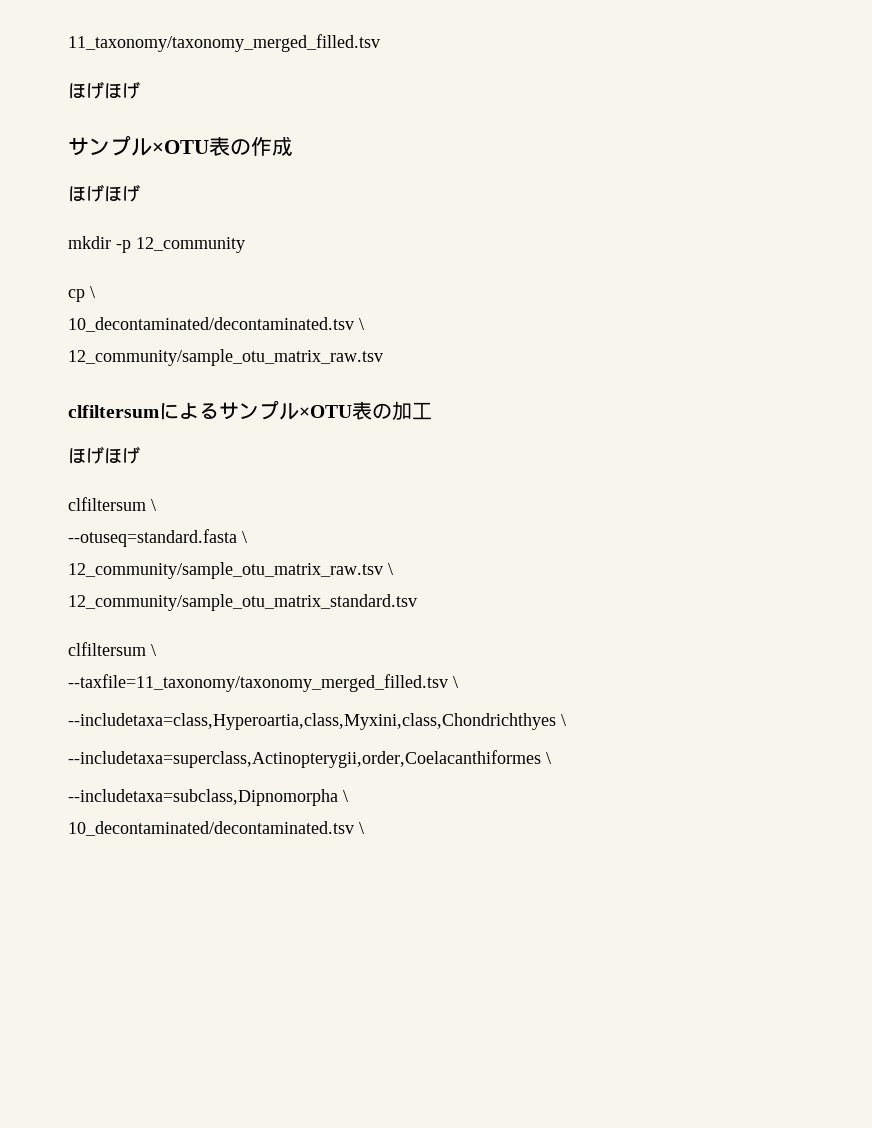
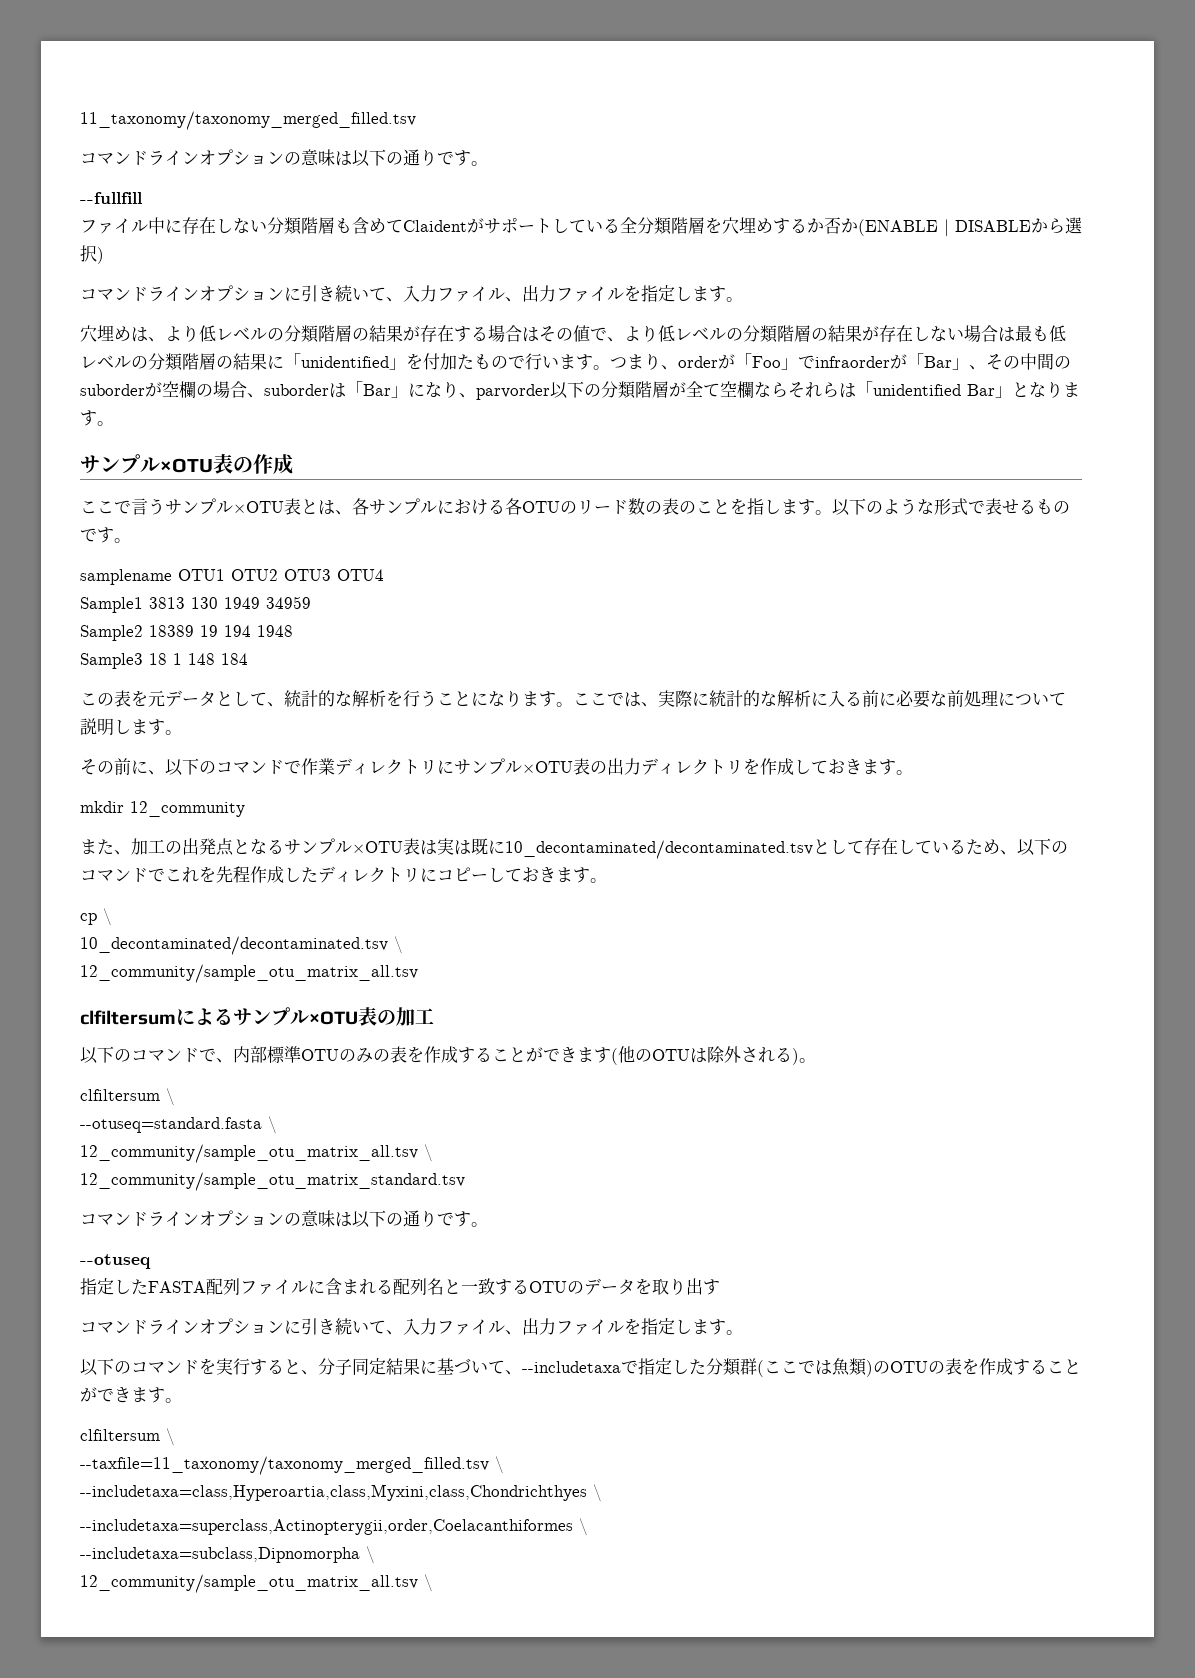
[68,81,140,99] ほげほげ -> [80,149,488,167] [80,192,142,204] [80,217,1083,237] [80,245,104,264] [80,285,743,302] [80,325,1066,343] [80,353,1071,371] [80,381,1080,400] [80,410,114,426] コマンドラインオプションの意味は以下の通りです。 // --fullfill // ファイル中に存在しない分類階層も含めてClaidentがサポートしている全分類階層を穴埋めするか否か(ENABLE | DISABLEから選択) // コマンドラインオプションに引き続いて、入力ファイル、出力ファイルを指定します。 // 穴埋めは、より低レベルの分類階層の結果が存在する場合はその値で、より低レベルの分類階層の結果が存在しない場合は最も低レベルの分類階層の結果に「unidentified」を付加たもので行います。つまり、orderが「Foo」でinfraorderが「Bar」、その中間のsuborderが空欄の場合、suborderは「Bar」になり、parvorder以下の分類階層が全て空欄ならそれらは「unidentified Bar」となります。
[68,184,140,202] ほげほげ -> [80,498,1070,516] [80,527,131,543] [80,569,384,585] [80,596,311,613] [80,625,293,641] [80,653,248,669] [80,690,1066,708] [80,718,182,736] [80,758,913,776] ここで言うサンプル×OTU表とは、各サンプルにおける各OTUのリード数の表のことを指します。以下のような形式で表せるものです。 // samplename OTU1 OTU2 OTU3 OTU4 // Sample1 3813 130 1949 34959 // Sample2 18389 19 194 1948 // Sample3 18 1 148 184 // この表を元データとして、統計的な解析を行うことになります。ここでは、実際に統計的な解析に入る前に必要な前処理について説明します。 // その前に、以下のコマンドで作業ディレクトリにサンプル×OTU表の出力ディレクトリを作成しておきます。
[116,240,131,253] -p -> (124, 807) none
(245, 245) none -> [80,838,1068,859] [80,866,607,883] // また、加工の出発点となるサンプル×OTU表は実は既に10_decontaminated/decontaminated.tsvとして存在しているため、以下のコマンドでこれを先程作成したディレクトリにコピーしておきます。
[68,349,383,366] 12_community/sample_otu_matrix_raw.tsv -> [80,964,418,983] 12_community/sample_otu_matrix_all.tsv
[68,446,140,464] ほげほげ -> [80,1046,816,1065] 以下のコマンドで、内部標準OTUのみの表を作成することができます(他のOTUは除外される)。
[68,562,383,579] 12_community/sample_otu_matrix_raw.tsv -> [80,1144,418,1163] 12_community/sample_otu_matrix_all.tsv
(417, 602) none -> [80,1210,488,1228] [80,1254,151,1269] [80,1278,720,1295] [80,1318,743,1335] [80,1358,1081,1377] [80,1387,182,1403] // コマンドラインオプションの意味は以下の通りです。 // --otuseq // 指定したFASTA配列ファイルに含まれる配列名と一致するOTUのデータを取り出す // コマンドラインオプションに引き続いて、入力ファイル、出力ファイルを指定します。 // 以下のコマンドを実行すると、分子同定結果に基づいて、--includetaxaで指定した分類群(ここでは魚類)のOTUの表を作成することができます。
[68,821,354,836] 10_decontaminated/decontaminated.tsv -> [80,1574,418,1593] 12_community/sample_otu_matrix_all.tsv

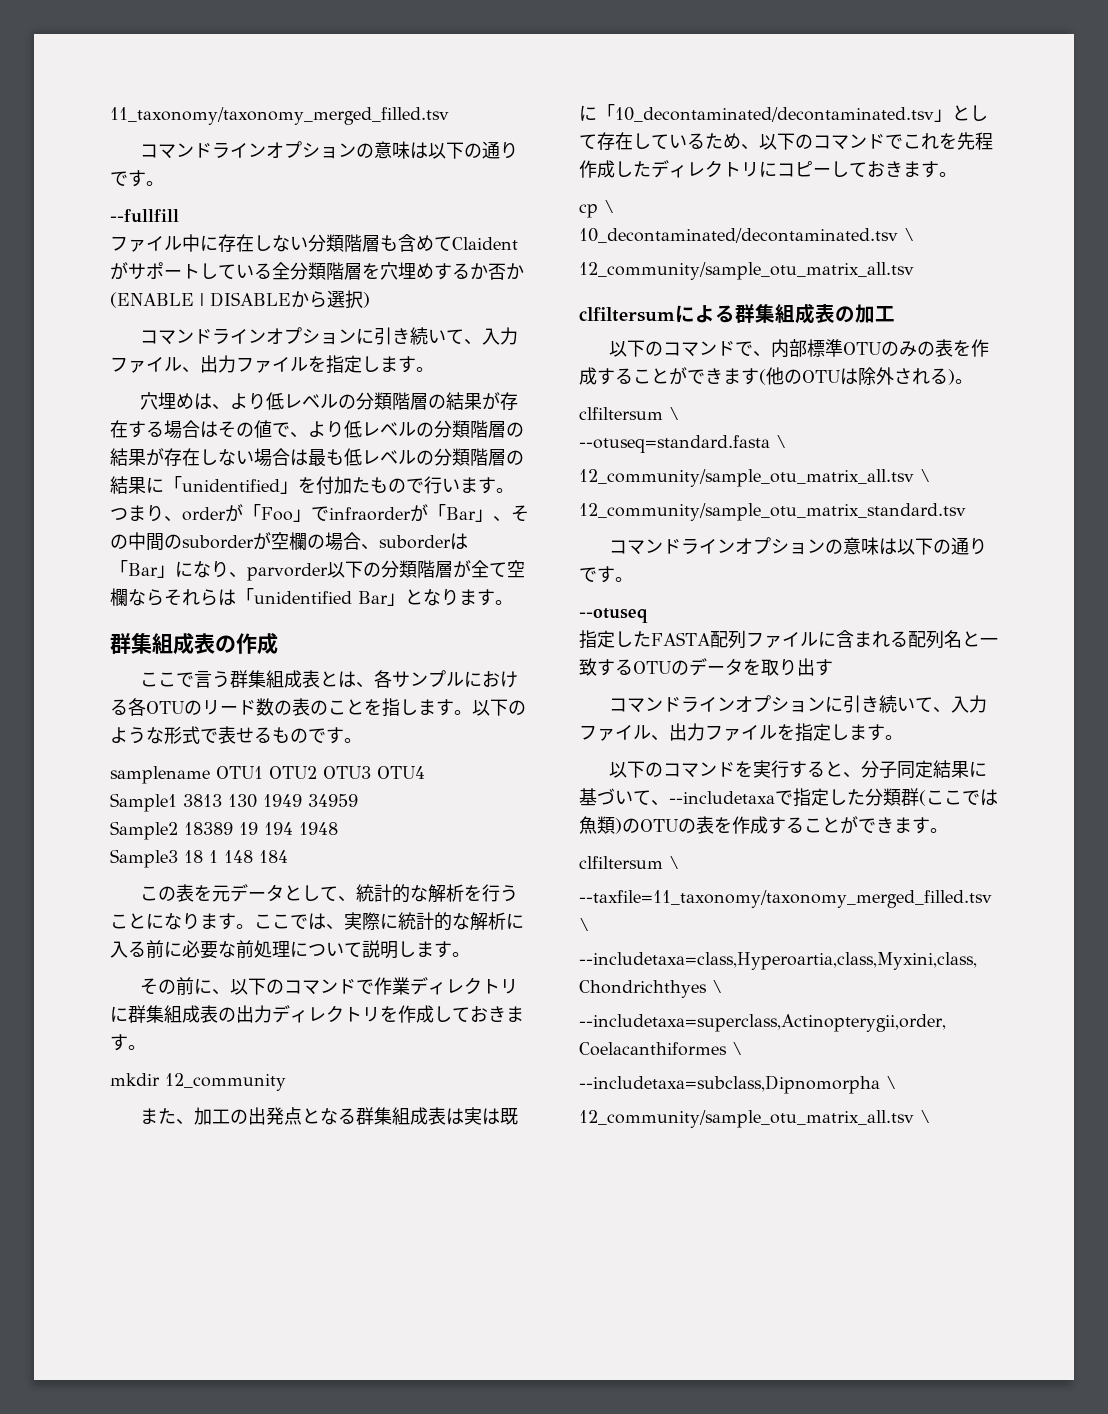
[80,454,213,474] サンプル×OTU -> [110,632,194,655] 群集組成
[165,498,284,515] サンプル×OTU -> [230,670,303,688] 群集組成
[454,758,573,775] サンプル×OTU -> [128,1005,200,1023] 群集組成
[284,838,403,855] サンプル×OTU -> [356,1107,429,1125] 群集組成
[505,840,813,859] 10_decontaminated/decontaminated.tsv -> [597,104,952,122] 「10_decontaminated/decontaminated.tsv」
[233,1007,358,1026] サンプル×OTU -> [735,303,815,324] 群集組成

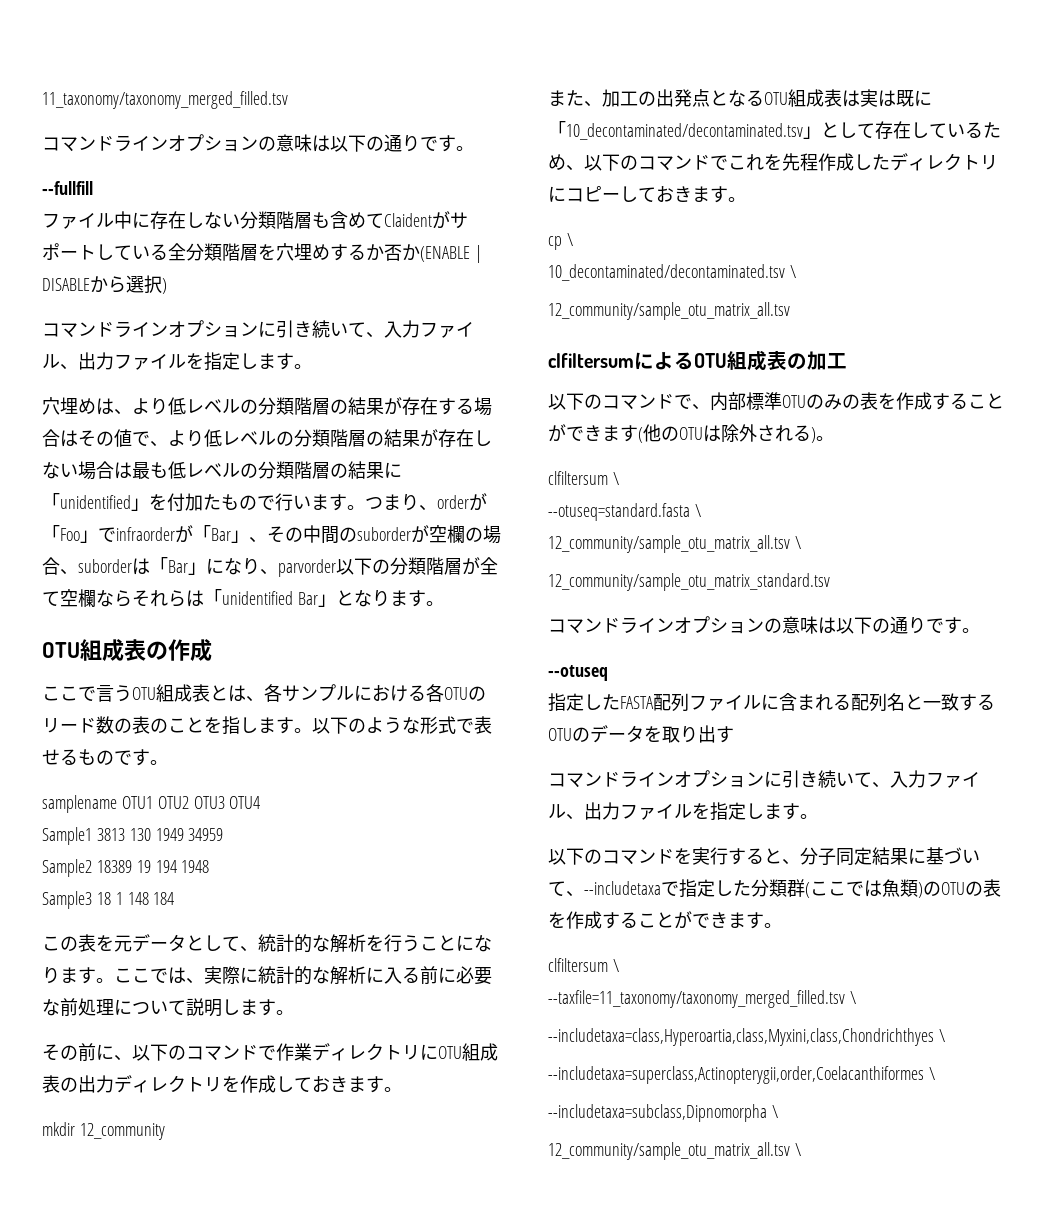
[110,633,152,654] 群集 -> [42,642,80,658] OTU
[230,670,267,688] 群集 -> [132,687,156,700] OTU
[128,1005,164,1023] 群集 -> [438,1046,462,1059] OTU
[356,1107,393,1125] 群集 -> [764,92,788,105] OTU
[735,304,775,323] 群集 -> [694,353,727,368] OTU

